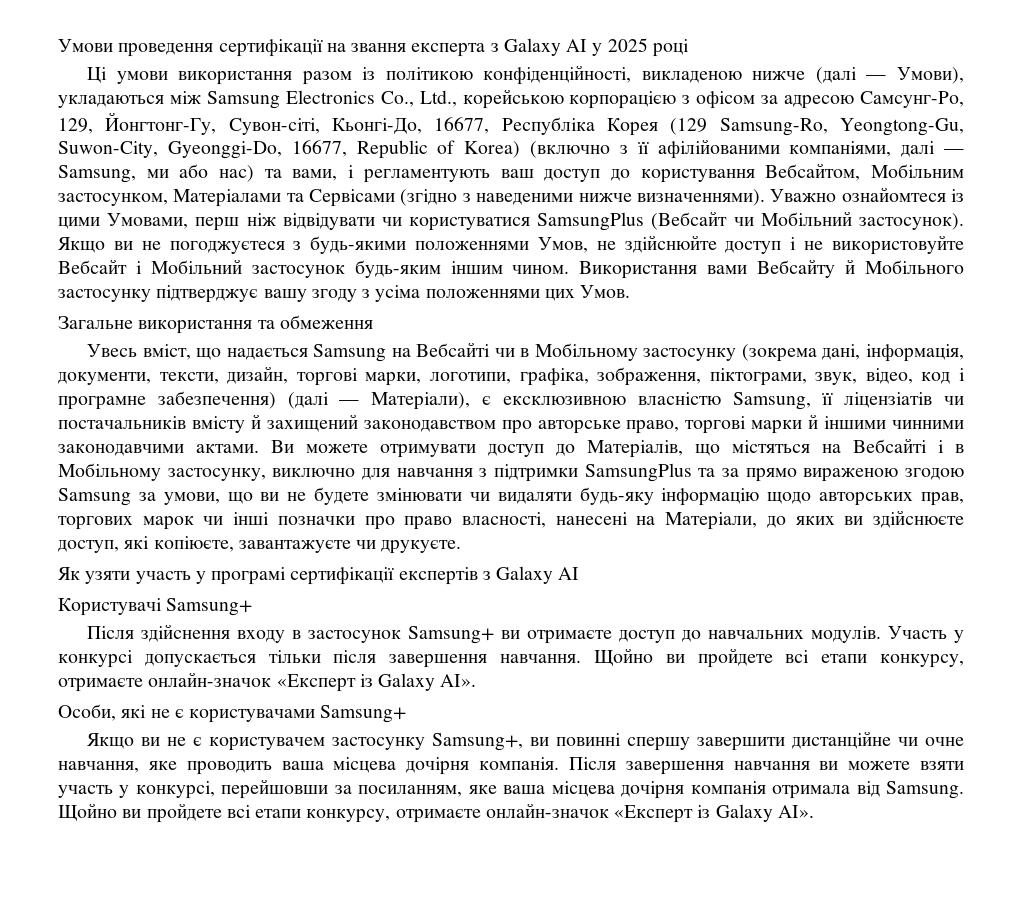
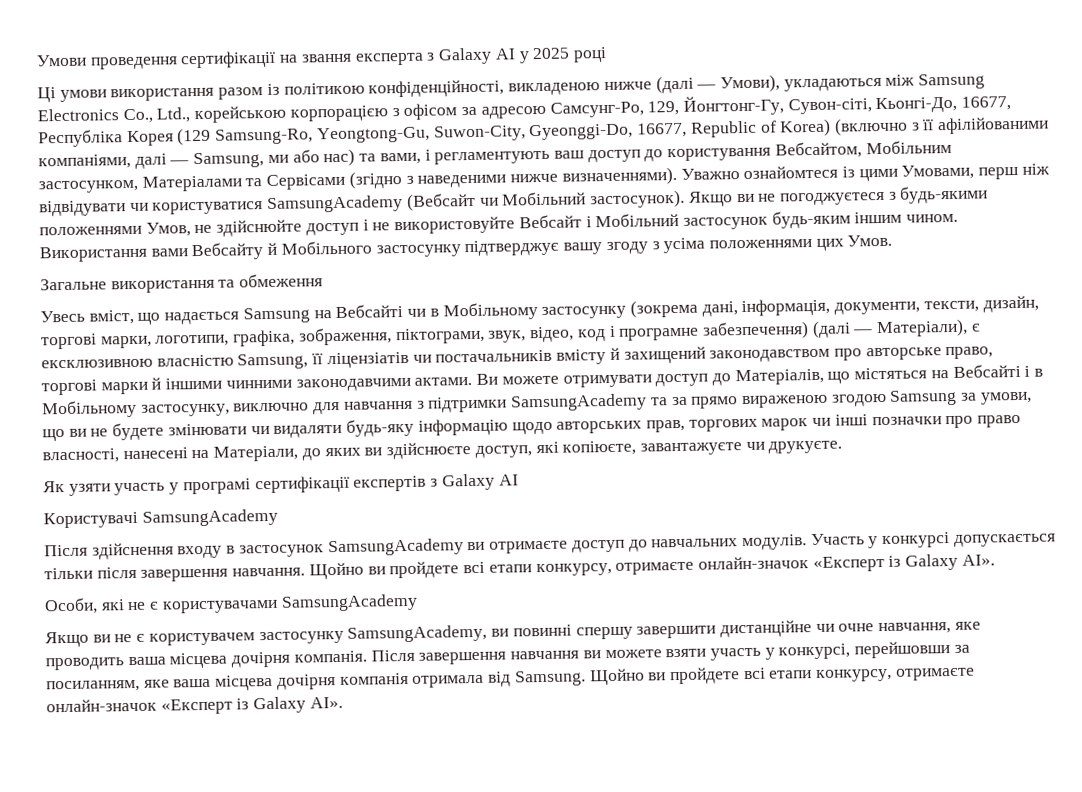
[537,212,645,231] SamsungPlus -> [267,195,404,213] SamsungAcademy
[584,463,692,482] SamsungPlus -> [510,393,648,412] SamsungAcademy
[166,598,253,616] Samsung+ -> [141,508,278,527] SamsungAcademy
[408,626,495,644] Samsung+ -> [327,538,464,557] SamsungAcademy
[320,705,407,723] Samsung+ -> [280,593,418,612] SamsungAcademy
[432,733,524,751] Samsung+, -> [347,624,488,643] SamsungAcademy,

